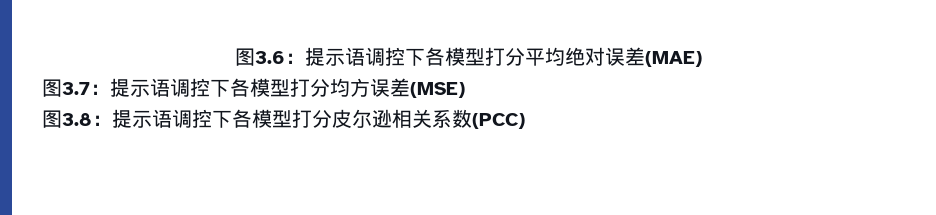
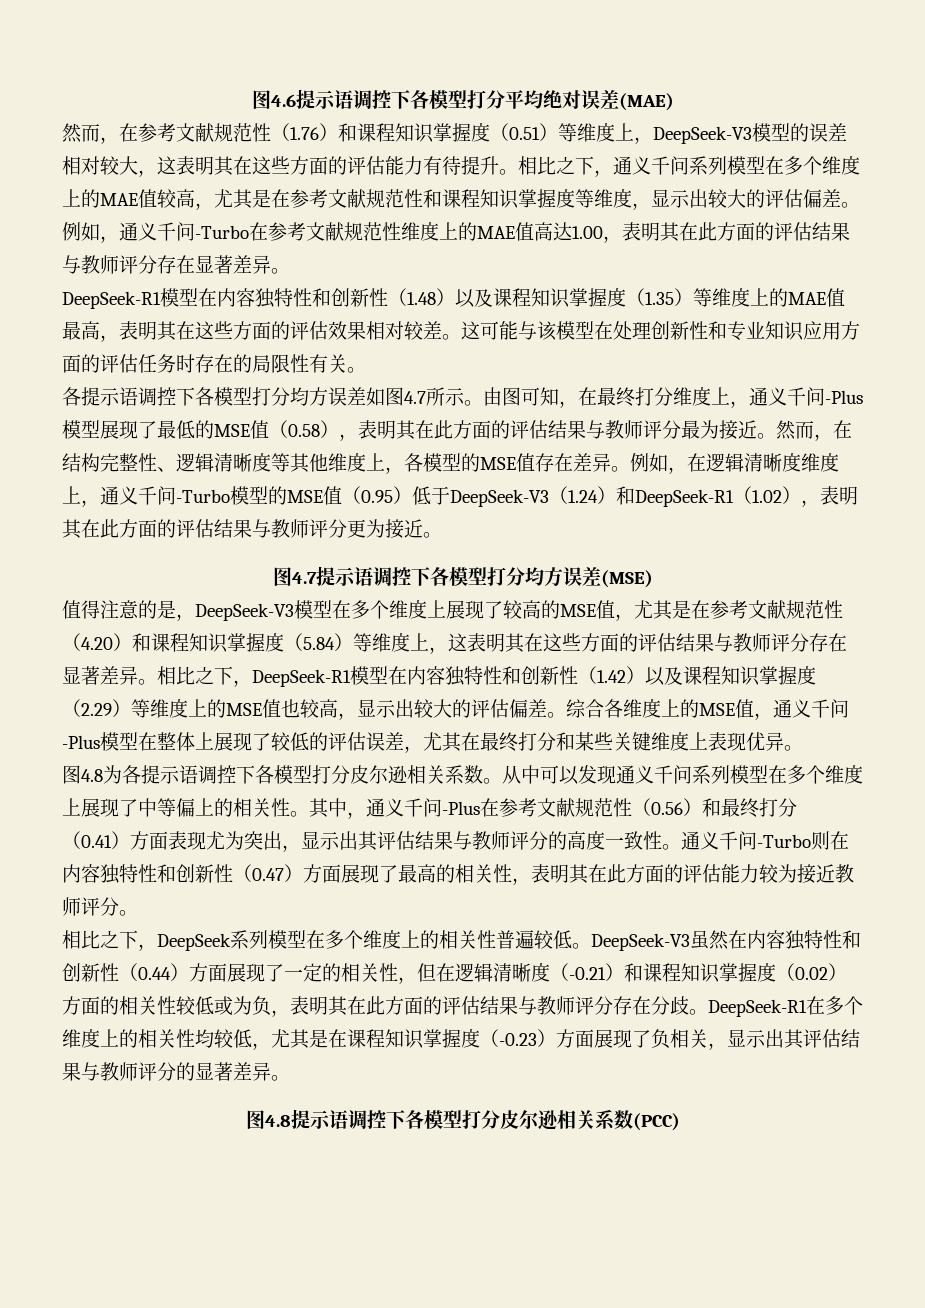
[234,48,305,66] 图3.6： -> [251,90,296,109] 图4.6
[42,79,110,97] 图3.7： -> [62,123,847,144] [62,156,860,177] [62,189,860,210] [62,222,850,243] [62,255,290,274] [62,288,845,309] [62,321,860,342] [62,354,366,373] [62,387,863,408] [62,420,852,441] [62,453,839,474] [62,486,858,507] [62,519,442,539] [272,567,317,586] 然而，在参考文献规范性（1.76）和课程知识掌握度（0.51）等维度上，DeepSeek-V3模型的误差相对较大，这表明其在这些方面的评估能力有待提升。相比之下，通义千问系列模型在多个维度上的MAE值较高，尤其是在参考文献规范性和课程知识掌握度等维度，显示出较大的评估偏差。例如，通义千问-Turbo在参考文献规范性维度上的MAE值高达1.00，表明其在此方面的评估结果与教师评分存在显著差异。 // DeepSeek-R1模型在内容独特性和创新性（1.48）以及课程知识掌握度（1.35）等维度上的MAE值最高，表明其在这些方面的评估效果相对较差。这可能与该模型在处理创新性和专业知识应用方面的评估任务时存在的局限性有关。 // 各提示语调控下各模型打分均方误差如图4.7所示。由图可知，在最终打分维度上，通义千问-Plus模型展现了最低的MSE值（0.58），表明其在此方面的评估结果与教师评分最为接近。然而，在结构完整性、逻辑清晰度等其他维度上，各模型的MSE值存在差异。例如，在逻辑清晰度维度上，通义千问-Turbo模型的MSE值（0.95）低于DeepSeek-V3（1.24）和DeepSeek-R1（1.02），表明其在此方面的评估结果与教师评分更为接近。 // 图4.7
[42,110,112,128] 图3.8： -> [62,600,843,621] [62,633,847,654] [62,666,816,687] [62,699,849,720] [62,732,803,753] [62,765,863,785] [62,798,797,819] [62,831,849,852] [62,864,854,885] [62,897,138,916] [62,930,861,951] [62,963,847,984] [62,996,863,1017] [62,1029,860,1050] [62,1062,290,1081] [245,1110,291,1129] 值得注意的是，DeepSeek-V3模型在多个维度上展现了较高的MSE值，尤其是在参考文献规范性（4.20）和课程知识掌握度（5.84）等维度上，这表明其在这些方面的评估结果与教师评分存在显著差异。相比之下，DeepSeek-R1模型在内容独特性和创新性（1.42）以及课程知识掌握度（2.29）等维度上的MSE值也较高，显示出较大的评估偏差。综合各维度上的MSE值，通义千问-Plus模型在整体上展现了较低的评估误差，尤其在最终打分和某些关键维度上表现优异。 // 图4.8为各提示语调控下各模型打分皮尔逊相关系数。从中可以发现通义千问系列模型在多个维度上展现了中等偏上的相关性。其中，通义千问-Plus在参考文献规范性（0.56）和最终打分（0.41）方面表现尤为突出，显示出其评估结果与教师评分的高度一致性。通义千问-Turbo则在内容独特性和创新性（0.47）方面展现了最高的相关性，表明其在此方面的评估能力较为接近教师评分。 // 相比之下，DeepSeek系列模型在多个维度上的相关性普遍较低。DeepSeek-V3虽然在内容独特性和创新性（0.44）方面展现了一定的相关性，但在逻辑清晰度（-0.21）和课程知识掌握度（0.02）方面的相关性较低或为负，表明其在此方面的评估结果与教师评分存在分歧。DeepSeek-R1在多个维度上的相关性均较低，尤其是在课程知识掌握度（-0.23）方面展现了负相关，显示出其评估结果与教师评分的显著差异。 // 图4.8

